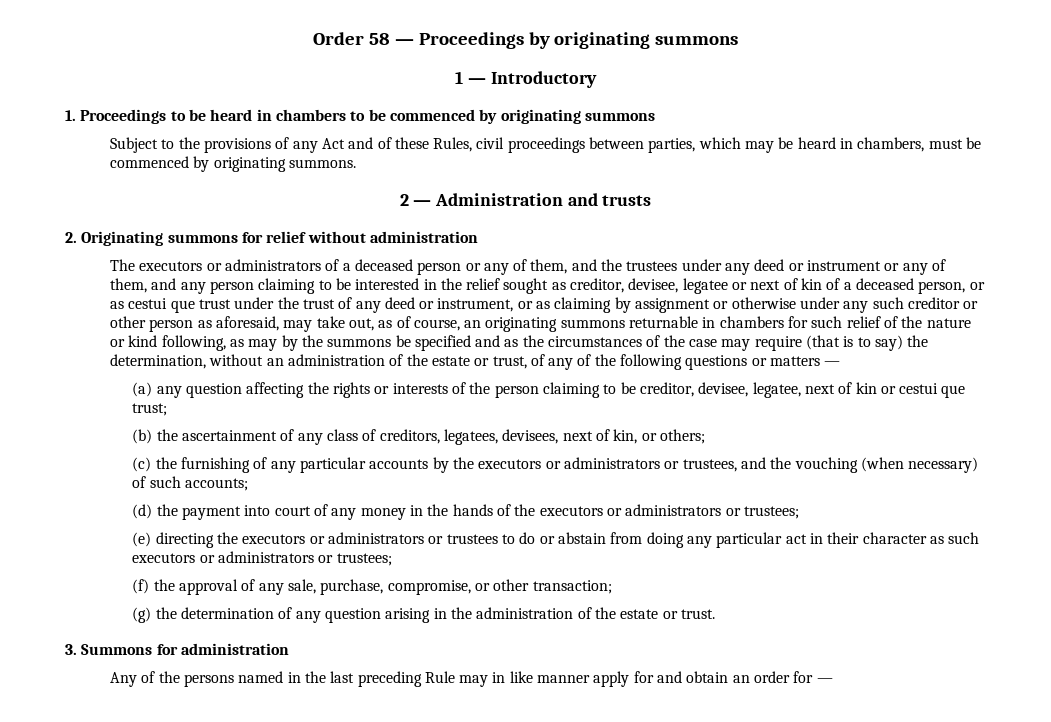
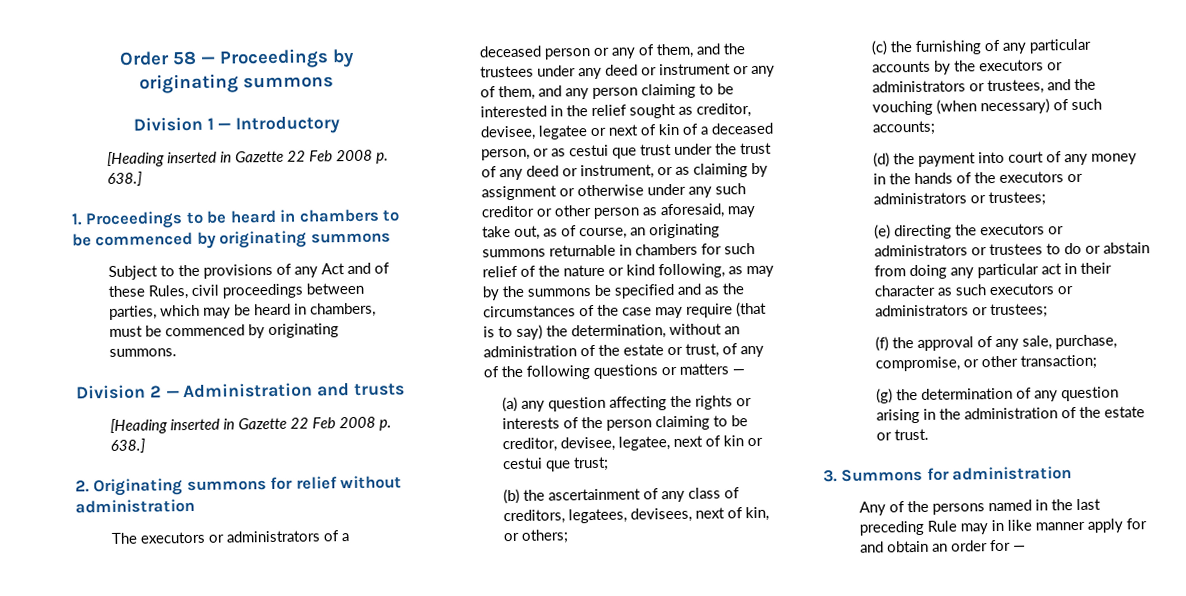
(739, 40) none -> [132,116,203,132] Division
(597, 79) none -> [106,149,389,168] [106,171,142,187] // [Heading inserted in Gazette 22 Feb 2008 p. 638.]
(356, 163) none -> [76,384,147,400] Division
(652, 200) none -> [109,416,392,434] [109,438,145,453] // [Heading inserted in Gazette 22 Feb 2008 p. 638.]

